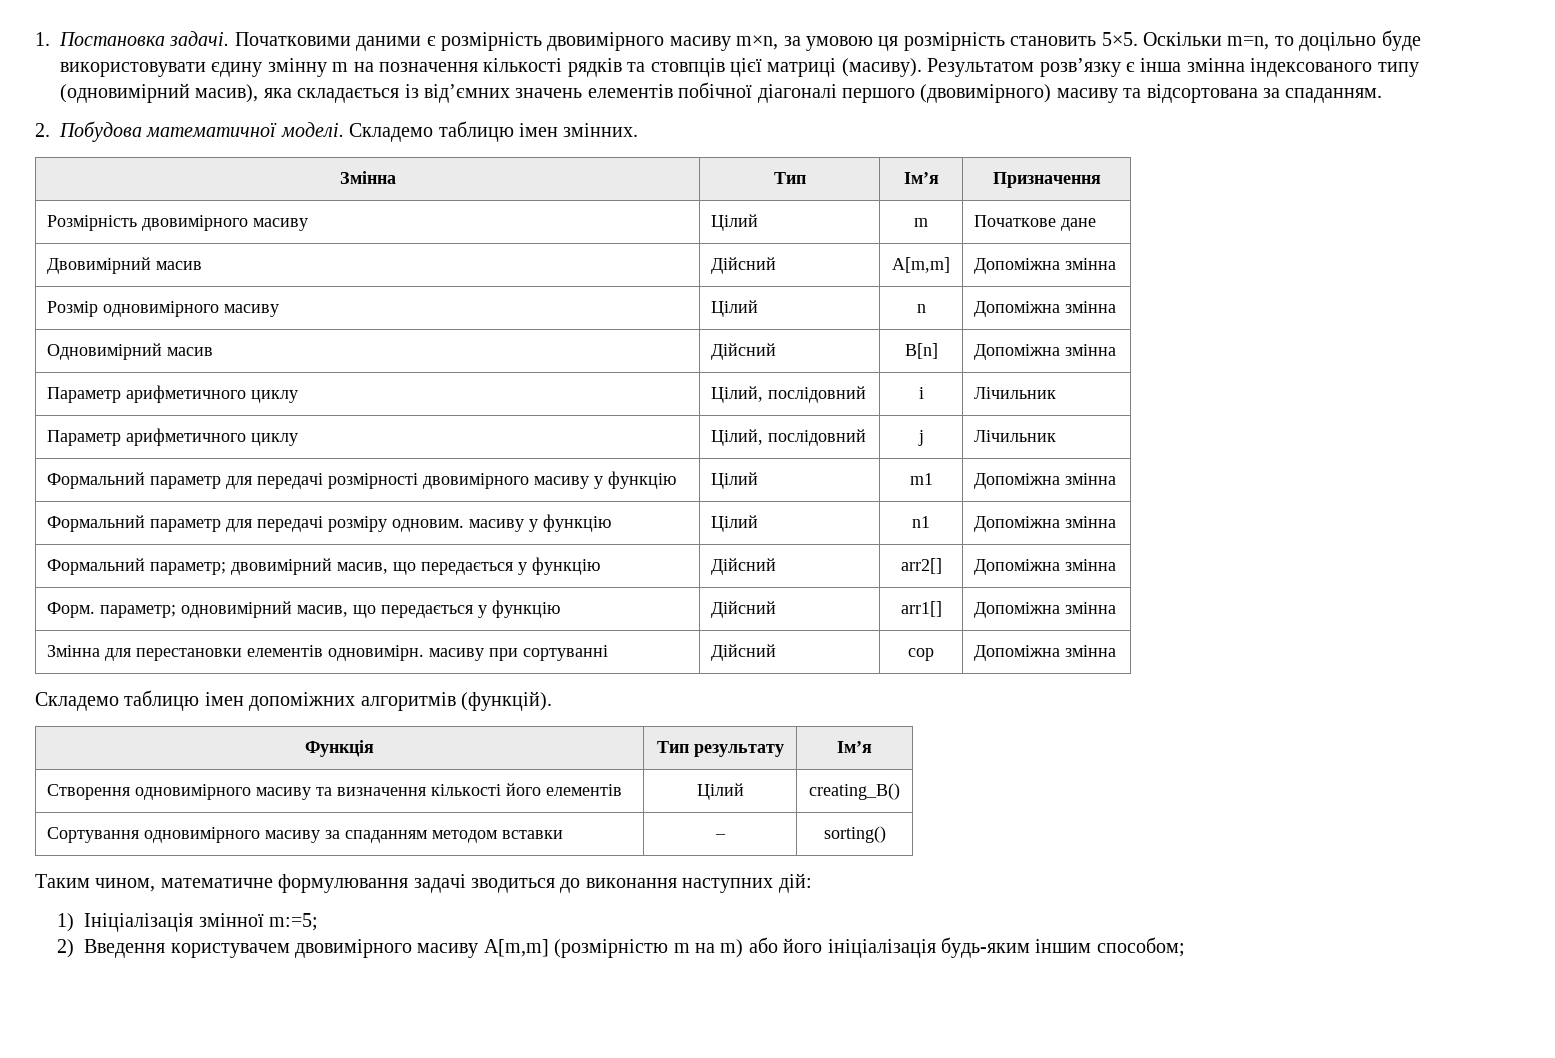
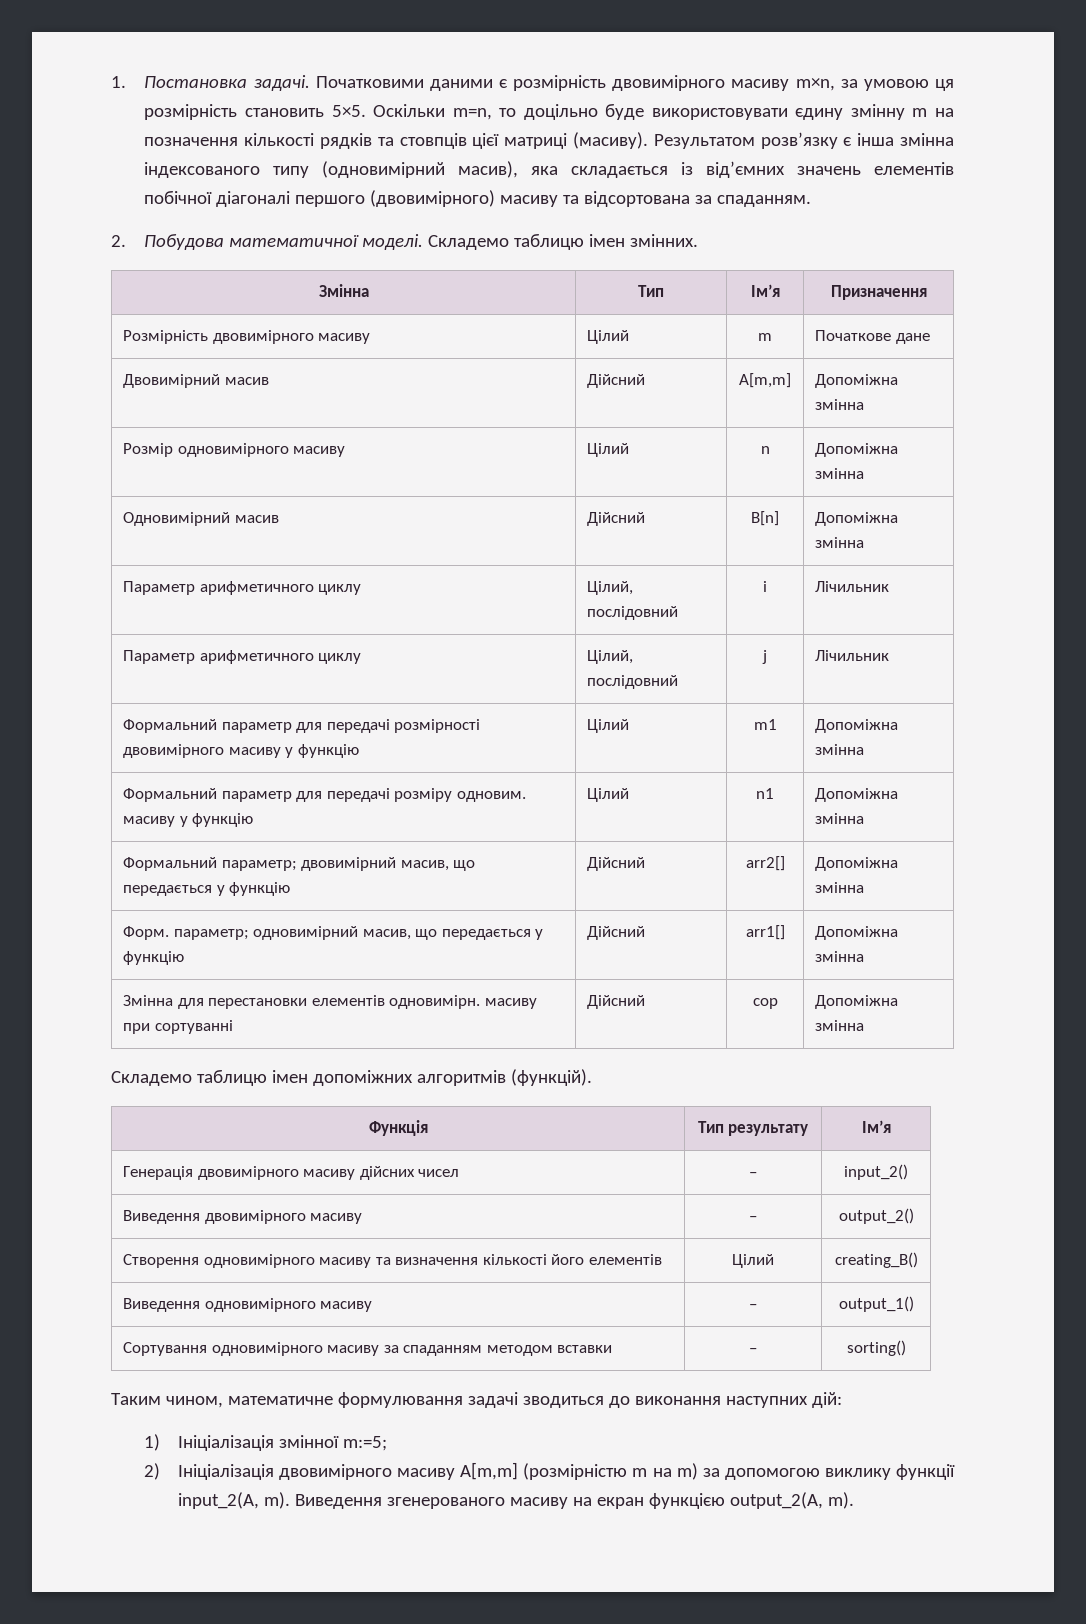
(872, 747) none -> [123,1166,460,1180] [749,1172,757,1177] [844,1164,908,1180] [123,1210,363,1224] [749,1216,757,1221] [838,1208,914,1224] // Генерація двовимірного масиву дійсних чисел | – | input_2() // Виведення двовимірного масиву | – | output_2()
(900, 791) none -> [123,1298,373,1312] [749,1304,757,1309] [838,1296,914,1312] // Виведення одновимірного масиву | – | output_1()
[84,939,290,958] Введення користувачем -> [177,1464,274,1480] Ініціалізація
[748,937,1185,958] або його ініціалізація будь-яким іншим способом; -> [702,1464,955,1480] [177,1492,854,1509] за допомогою виклику функції input_2(A, m). Виведення згенерованого масиву на екран функцією output_2(A, m).

